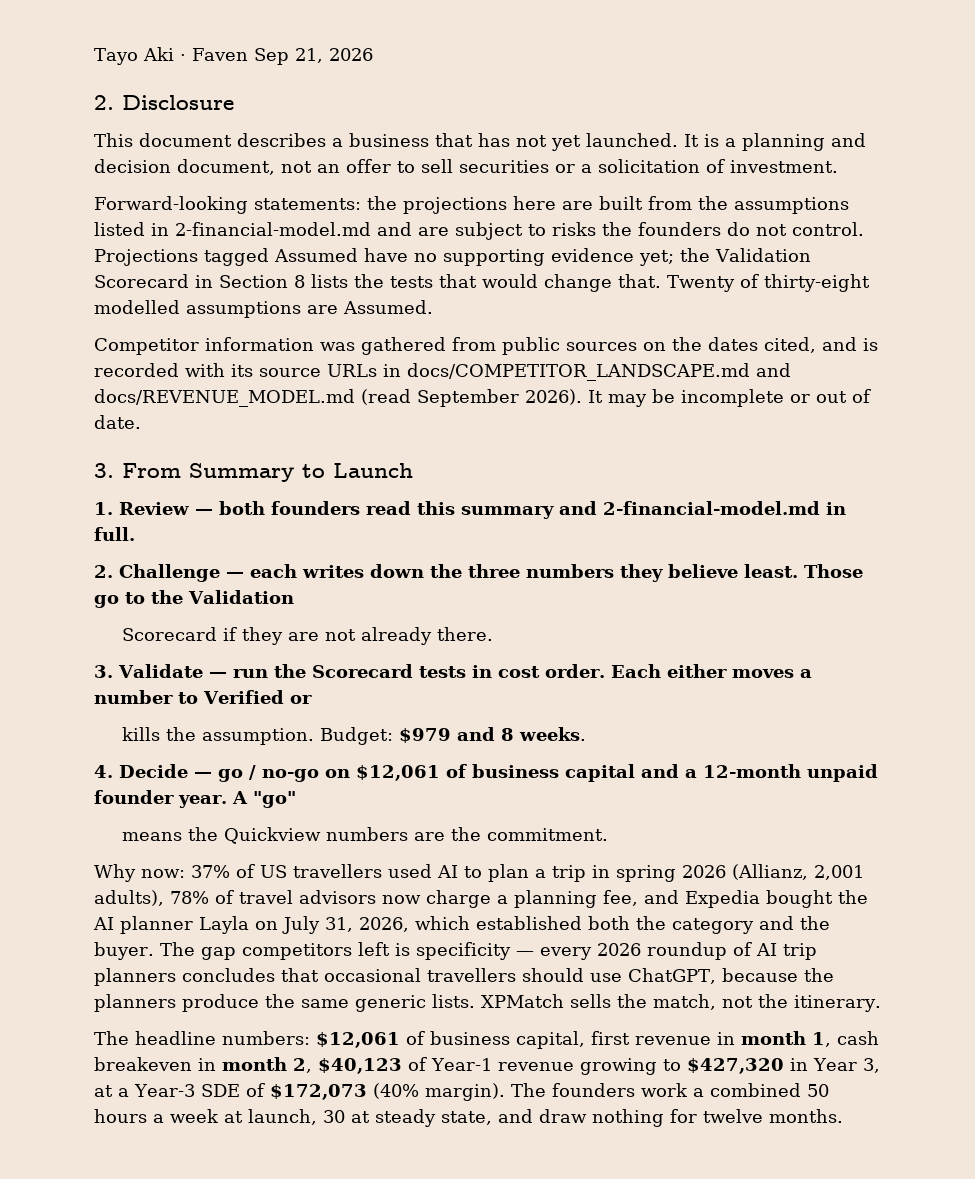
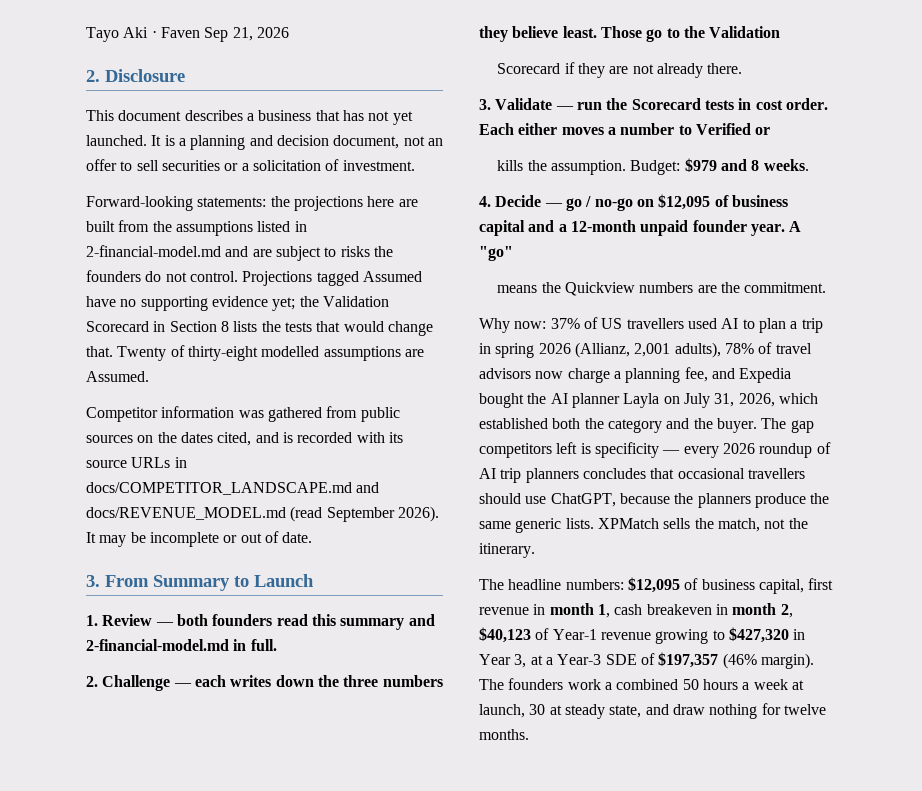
[356,765,440,781] $12,061 -> [658,194,711,210] $12,095
[316,1032,400,1048] $12,061 -> [627,577,680,593] $12,095
[269,1083,419,1100] $172,073 (40% -> [658,652,757,669] $197,357 (46%

